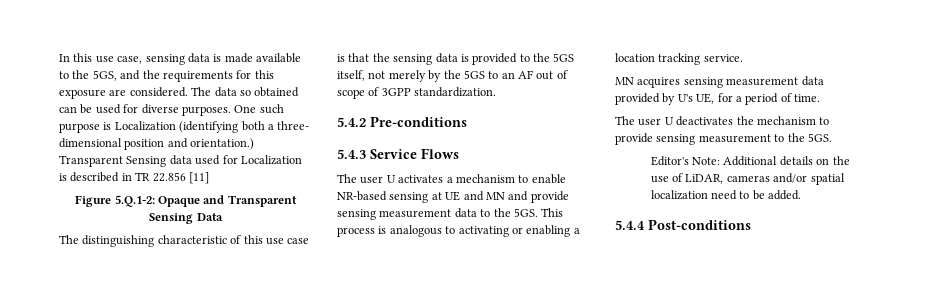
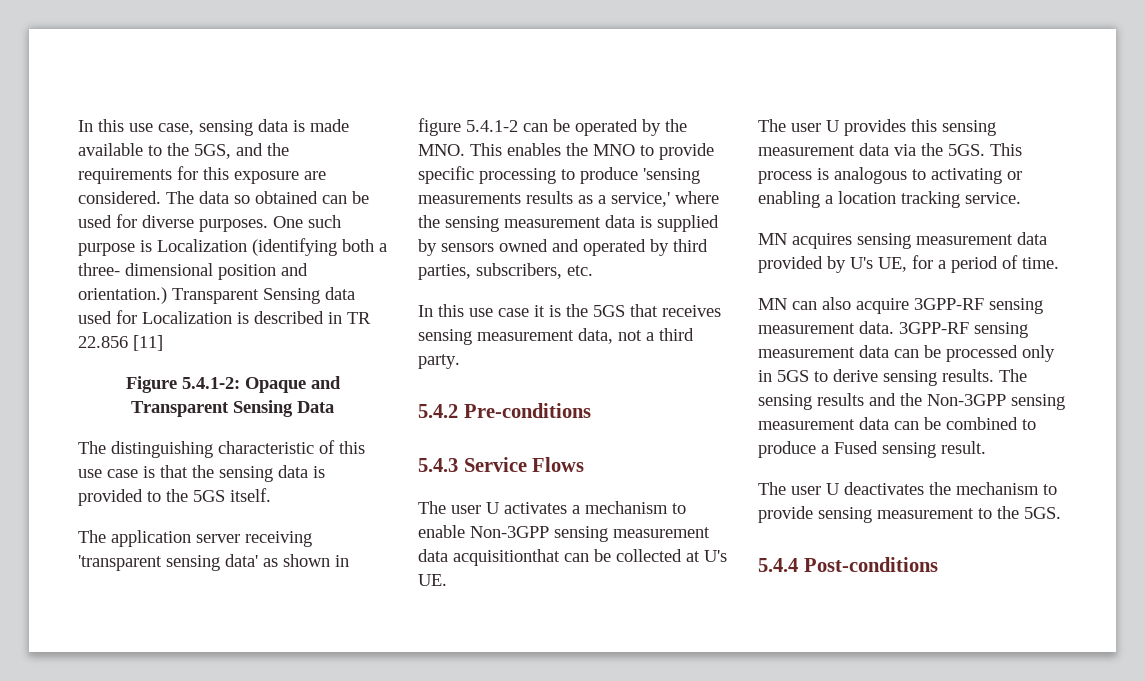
[114,195,155,207] 5.Q.1-2: -> [181,377,240,389] 5.4.1-2:
[337,70,568,82] [337,87,497,99] itself, not merely by the 5GS to an AF out of scope of 3GPP standardization. -> [230,488,271,502] [78,530,312,547] [78,554,349,571] [418,118,687,136] [418,143,714,160] [418,166,700,184] [418,191,719,207] [418,215,719,232] [418,239,708,256] [418,263,593,280] [418,304,721,317] [418,328,694,345] [418,354,460,369] itself. // The application server receiving 'transparent sensing data' as shown in figure 5.4.1-2 can be operated by the MNO. This enables the MNO to provide specific processing to produce 'sensing measurements results as a service,' where the sensing measurement data is supplied by sensors owned and operated by third parties, subscribers, etc. // In this use case it is the 5GS that receives sensing measurement data, not a third party.
[337,191,569,203] [337,208,491,220] NR-based sensing at UE and MN and provide sensing measurement data to -> [470,526,710,542] [418,549,727,566] [418,574,447,586] [758,119,996,136] [758,143,916,156] Non-3GPP sensing measurement data acquisitionthat can be collected at U's UE. // The user U provides this sensing measurement data via
(820, 98) none -> [758,297,1043,314] [758,321,1028,338] [758,345,1055,362] [758,369,1027,386] [758,393,1065,410] [758,417,1036,430] [758,441,986,458] // MN can also acquire 3GPP-RF sensing measurement data. 3GPP-RF sensing measurement data can be processed only in 5GS to derive sensing results. The sensing results and the Non-3GPP sensing measurement data can be combined to produce a Fused sensing result.
[650,156,850,166] [650,173,845,185] [650,190,802,200] // Editor's Note: Additional details on the use of LiDAR, cameras and/or spatial localization need to be added. -> (1061, 513) none

